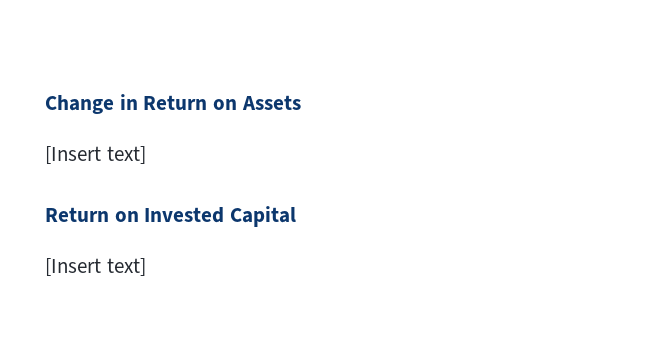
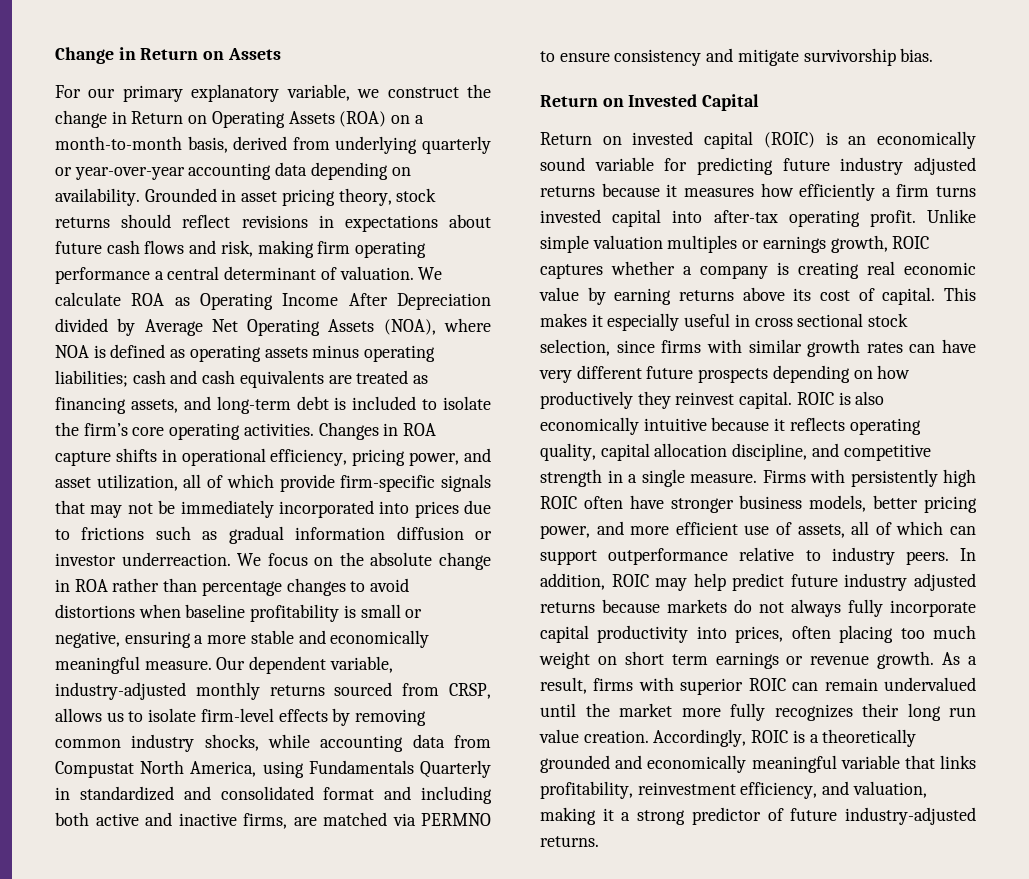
[45,146,146,164] [45,206,297,227] [45,258,146,276] [Insert text] // Return on Invested Capital // [Insert text] -> [55,84,492,102] [55,110,424,128] [55,136,491,154] [55,162,411,180] [55,188,437,206] [55,214,491,232] [55,240,427,258] [55,266,443,284] [55,292,491,310] [55,318,491,336] [55,344,436,362] [55,370,429,388] [55,396,491,414] [55,422,437,440] [55,448,491,466] [55,474,492,492] [55,500,491,518] [55,526,493,544] [55,552,491,570] [55,578,410,596] [55,604,423,622] [55,630,430,648] [55,656,393,674] [55,682,492,700] [55,708,427,726] [55,734,491,752] [55,760,491,778] [55,786,492,804] [55,812,491,829] [540,48,934,66] [540,94,760,111] [540,131,976,149] [540,157,977,175] [540,183,976,201] [540,209,976,227] [540,235,930,253] [540,261,976,279] [539,287,976,305] [540,313,909,331] [540,339,976,357] [539,365,911,383] [540,391,885,409] [540,417,921,435] [540,443,931,461] [540,469,976,487] [540,495,977,513] [540,521,976,539] [540,547,976,565] [540,573,976,591] [540,599,976,617] [540,625,977,643] [539,651,978,669] [540,677,976,695] [540,703,976,721] [539,729,917,747] [540,755,976,773] [540,781,927,799] [540,807,976,825] [540,836,599,847] For our primary explanatory variable, we construct the change in Return on Operating Assets (ROA) on a month-to-month basis, derived from underlying quarterly or year-over-year accounting data depending on availability. Grounded in asset pricing theory, stock returns should reflect revisions in expectations about future cash flows and risk, making firm operating performance a central determinant of valuation. We calculate ROA as Operating Income After Depreciation divided by Average Net Operating Assets (NOA), where NOA is defined as operating assets minus operating liabilities; cash and cash equivalents are treated as financing assets, and long-term debt is included to isolate the firm’s core operating activities. Changes in ROA capture shifts in operational efficiency, pricing power, and asset utilization, all of which provide firm-specific signals that may not be immediately incorporated into prices due to frictions such as gradual information diffusion or investor underreaction. We focus on the absolute change in ROA rather than percentage changes to avoid distortions when baseline profitability is small or negative, ensuring a more stable and economically meaningful measure. Our dependent variable, industry-adjusted monthly returns sourced from CRSP, allows us to isolate firm-level effects by removing common industry shocks, while accounting data from Compustat North America, using Fundamentals Quarterly in standardized and consolidated format and including both active and inactive firms, are matched via PERMNO to ensure consistency and mitigate survivorship bias. // Return on Invested Capital // Return on invested capital (ROIC) is an economically sound variable for predicting future industry adjusted returns because it measures how efficiently a firm turns invested capital into after-tax operating profit. Unlike simple valuation multiples or earnings growth, ROIC captures whether a company is creating real economic value by earning returns above its cost of capital. This makes it especially useful in cross sectional stock selection, since firms with similar growth rates can have very different future prospects depending on how productively they reinvest capital. ROIC is also economically intuitive because it reflects operating quality, capital allocation discipline, and competitive strength in a single measure. Firms with persistently high ROIC often have stronger business models, better pricing power, and more efficient use of assets, all of which can support outperformance relative to industry peers. In addition, ROIC may help predict future industry adjusted returns because markets do not always fully incorporate capital productivity into prices, often placing too much weight on short term earnings or revenue growth. As a result, firms with superior ROIC can remain undervalued until the market more fully recognizes their long run value creation. Accordingly, ROIC is a theoretically grounded and economically meaningful variable that links profitability, reinvestment efficiency, and valuation, making it a strong predictor of future industry-adjusted returns.

